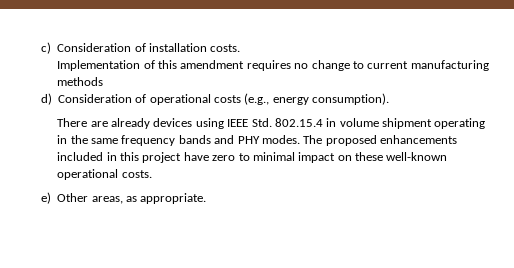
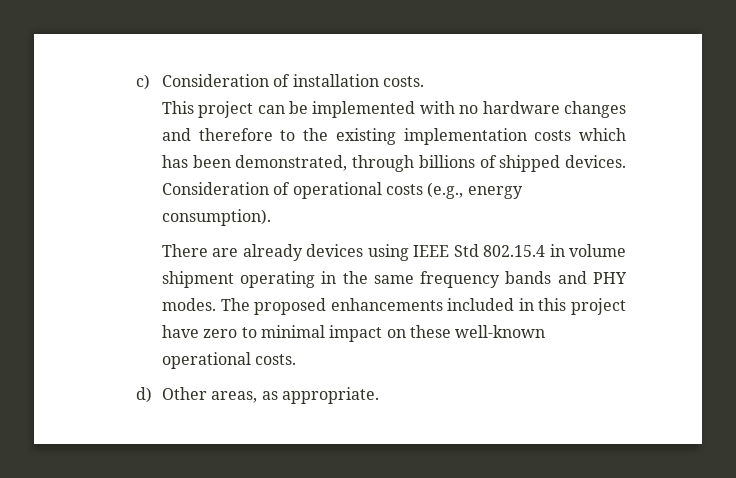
[57,60,489,71] [57,77,104,86] [40,93,52,105] Implementation of this amendment requires no change to current manufacturing methods // d) -> [161,101,626,118] [161,128,626,145] [161,155,627,172] This project can be implemented with no hardware changes and therefore to the existing implementation costs which has been demonstrated, through billions of shipped devices.
[251,118,272,127] Std. -> [453,244,479,257] Std
[40,192,51,204] e) -> [135,387,152,403] d)

